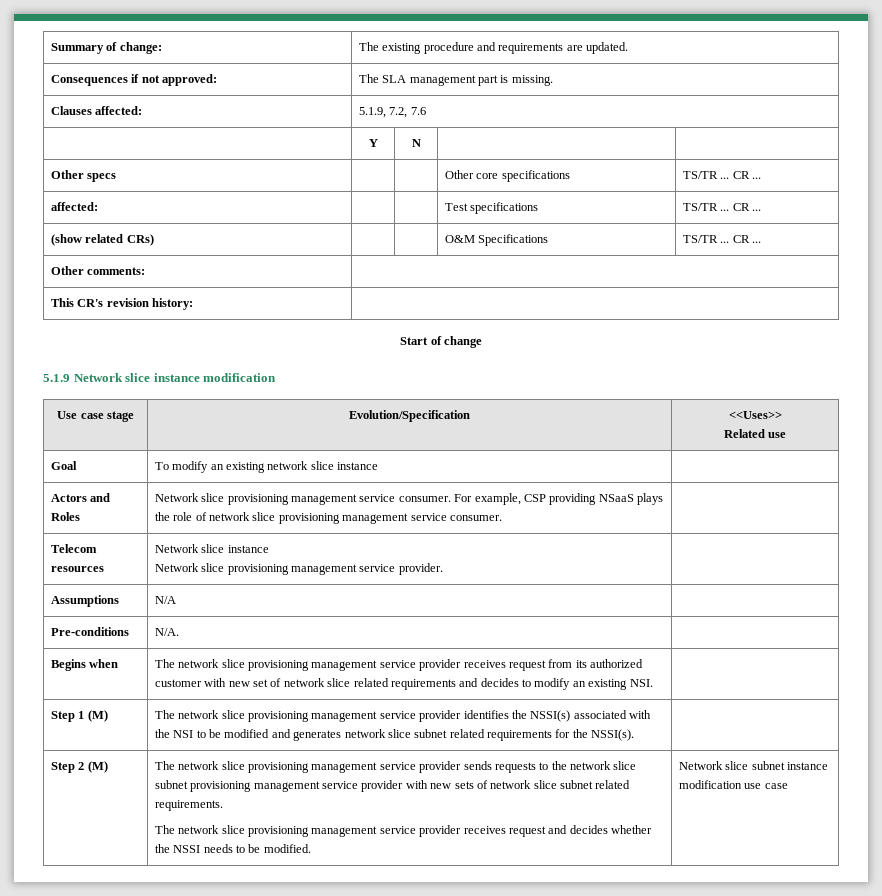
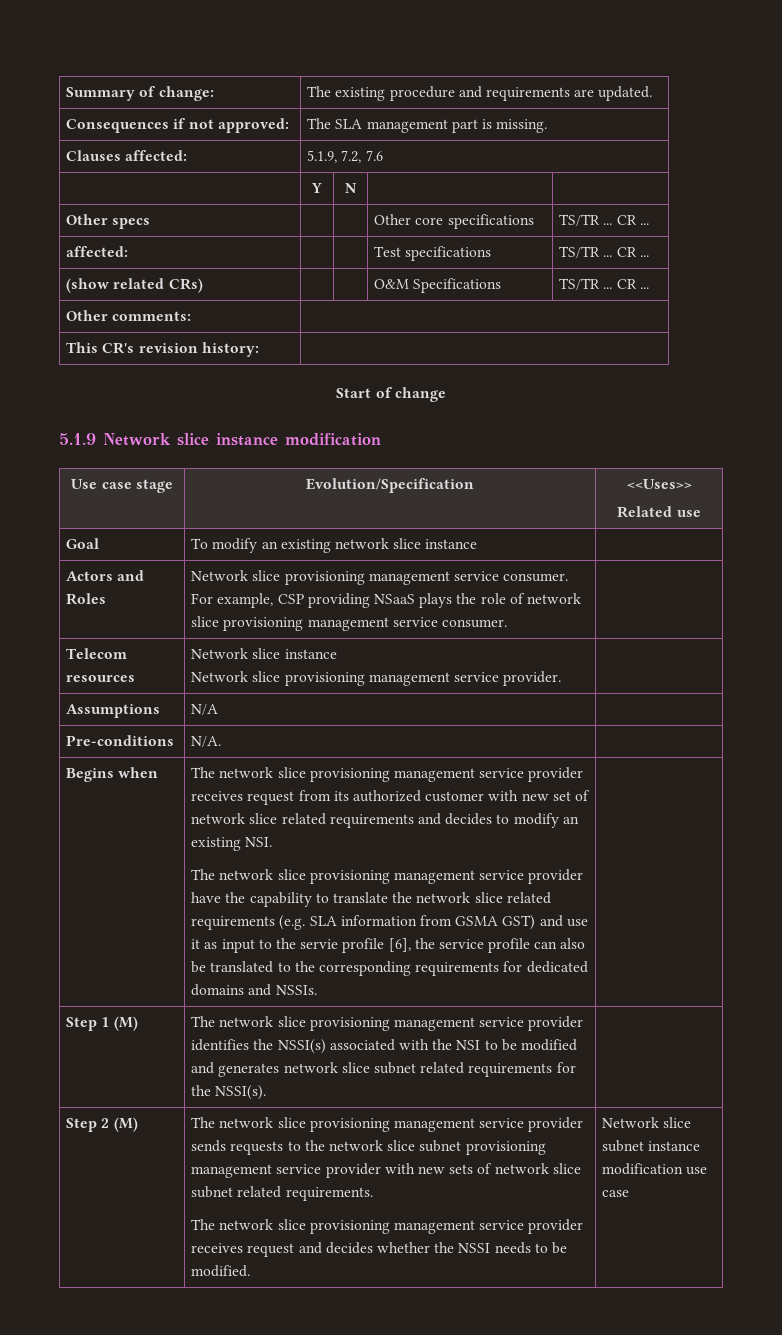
(653, 683) none -> [191,869,584,884] [191,892,551,907] [191,915,588,930] [191,938,586,953] [191,961,588,976] [191,984,317,996] // The network slice provisioning management service provider have the capability to translate the network slice related requirements (e.g. SLA information from GSMA GST) and use it as input to the servie profile [6], the service profile can also be translated to the corresponding requirements for dedicated domains and NSSIs.

